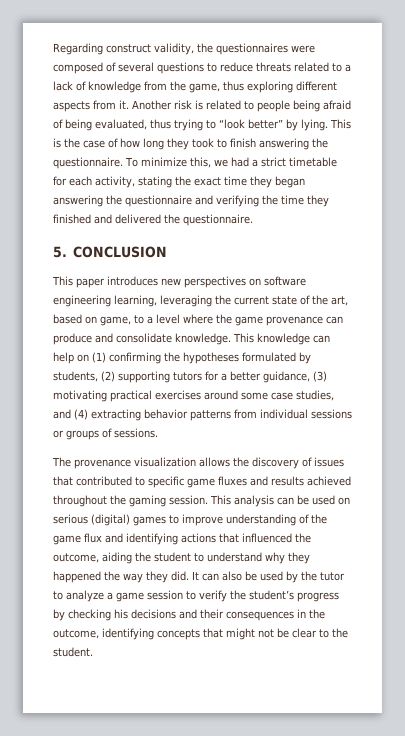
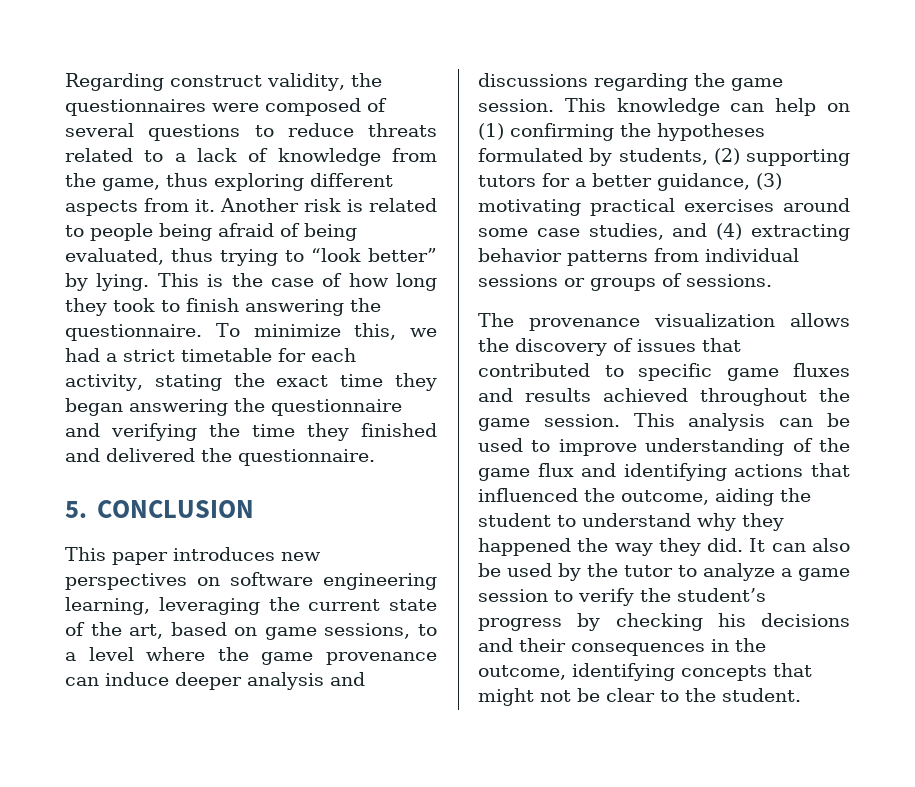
[100,316,131,326] game, -> [264,623,411,640] game sessions,
[53,333,231,345] produce and consolidate knowledge. -> [105,672,365,690] [478,73,783,91] [478,99,554,112] induce deeper analysis and discussions regarding the game session.
[129,495,166,507] gaming -> [478,418,530,431] game
[338,497,350,505] [53,514,166,526] on serious (digital) games -> (523, 445) none

